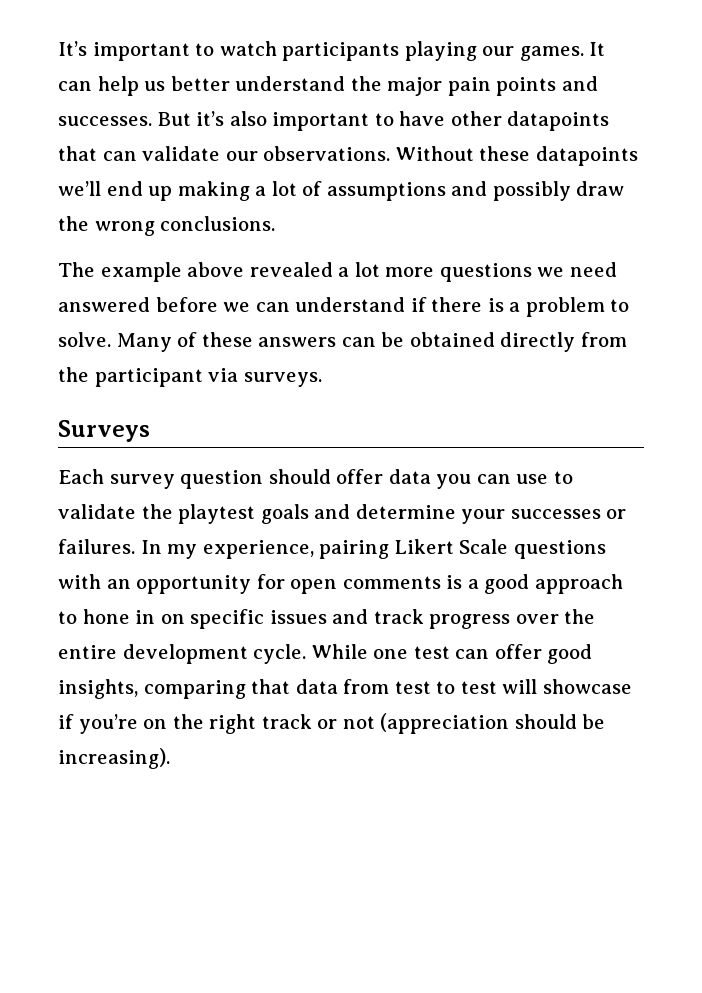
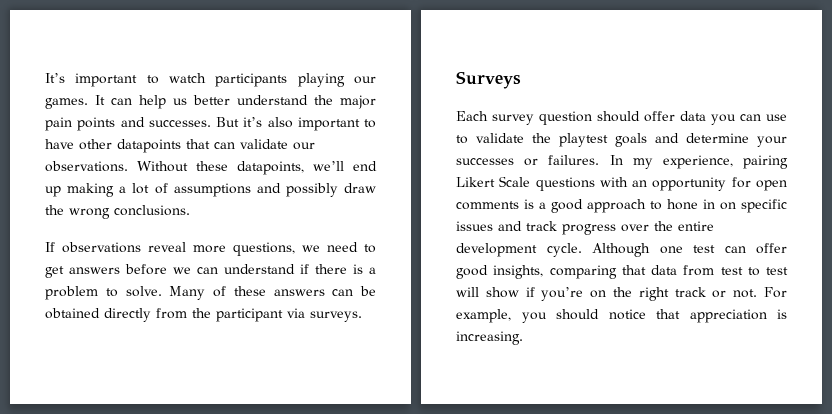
[535,146,638,166] datapoints -> [237,161,304,175] datapoints,
[58,262,617,282] [58,297,150,312] The example above revealed a lot more questions we need answered -> [45,242,376,256] [45,266,120,278] If observations reveal more questions, we need to get answers
[311,644,368,659] While -> [592,243,650,257] Although
[542,679,632,694] showcase -> [485,287,519,298] show
[342,713,606,734] [58,748,170,769] not (appreciation should be increasing). -> [733,287,787,298] [456,309,787,323] [456,331,523,345] not. For example, you should notice that appreciation is increasing.

